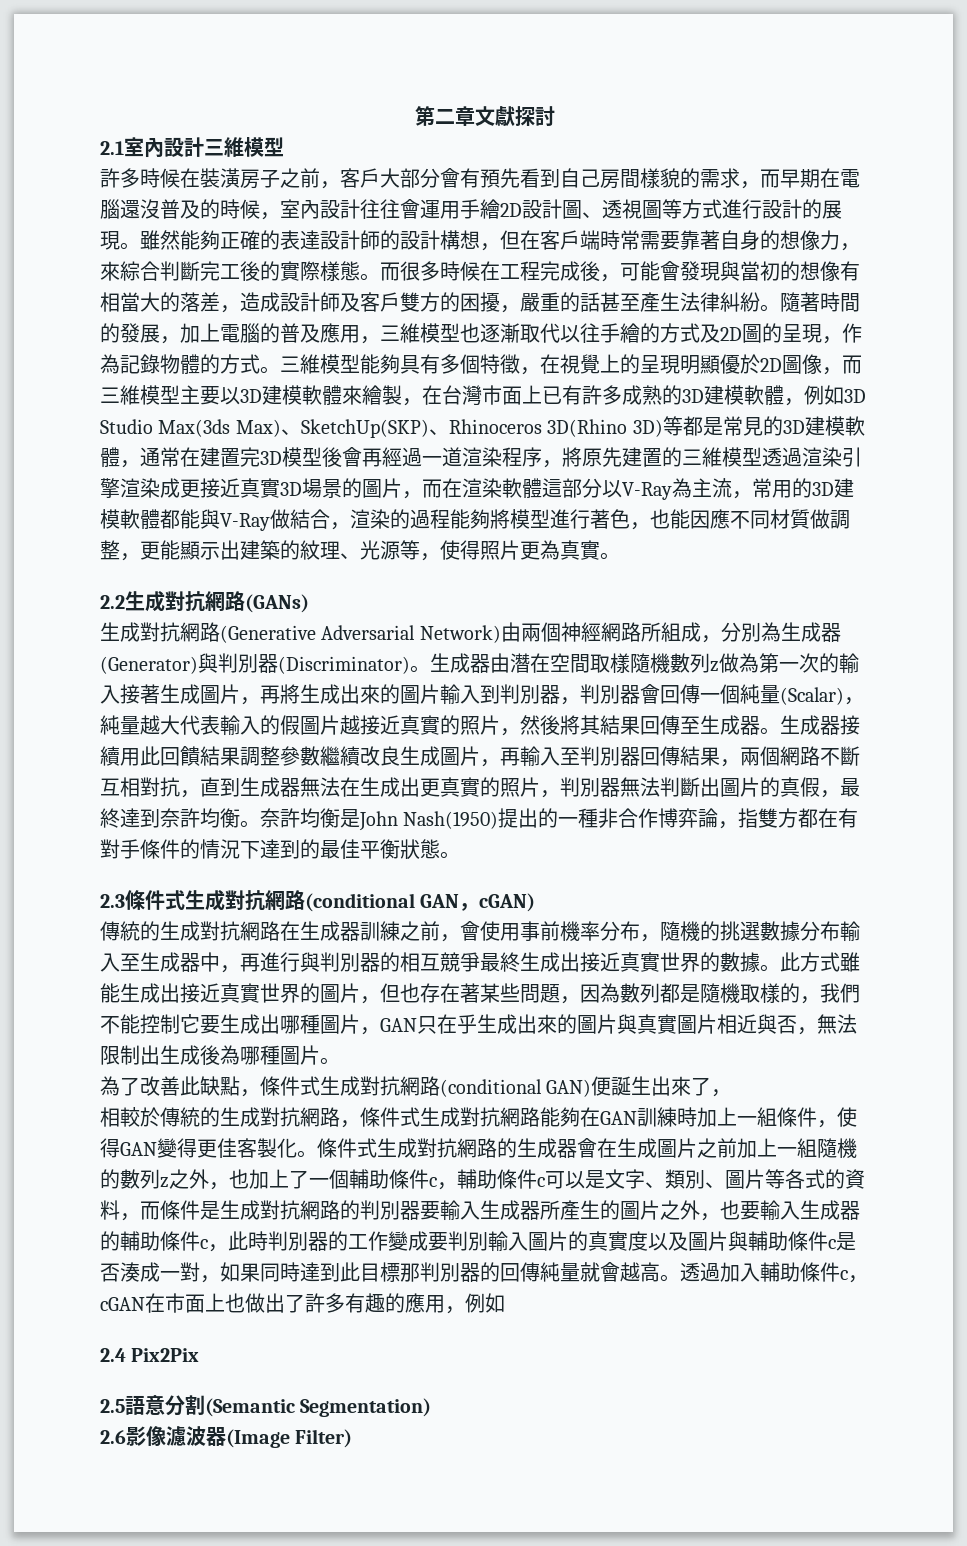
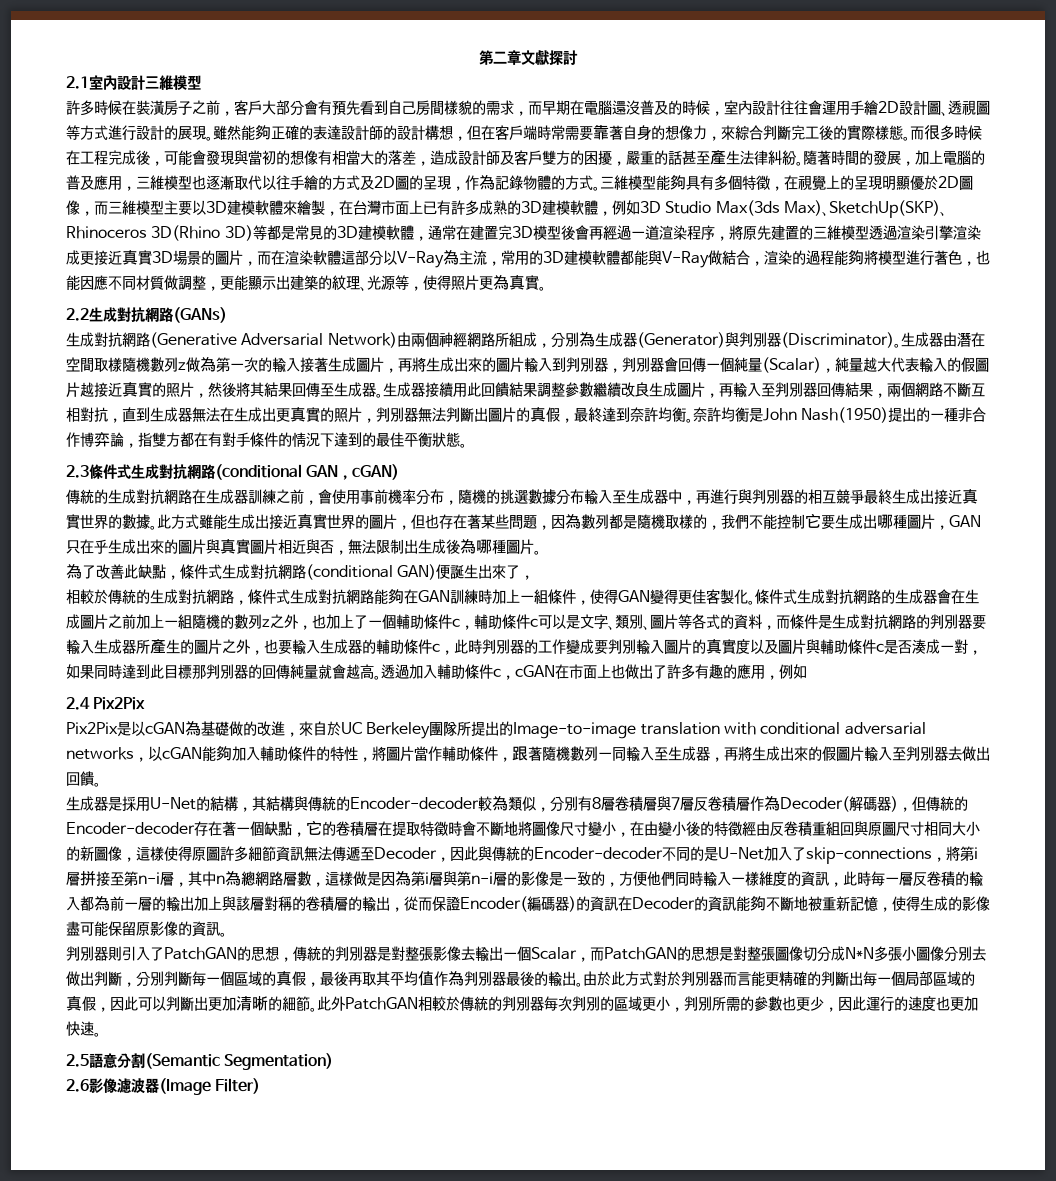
(200, 1355) none -> [66,721,926,739] [66,746,990,762] [66,771,101,787] [66,796,968,812] [66,820,980,837] [66,846,978,864] [66,871,983,887] [66,896,990,912] [66,921,227,937] [66,946,986,962] [66,971,975,987] [66,996,978,1012] [66,1021,101,1037] // Pix2Pix是以cGAN為基礎做的改進，來自於UC Berkeley團隊所提出的Image-to-image translation with conditional adversarial networks，以cGAN能夠加入輔助條件的特性，將圖片當作輔助條件，跟著隨機數列一同輸入至生成器，再將生成出來的假圖片輸入至判別器去做出回饋。 // 生成器是採用U-Net的結構，其結構與傳統的Encoder-decoder較為類似，分別有8層卷積層與7層反卷積層作為Decoder(解碼器)，但傳統的Encoder-decoder存在著一個缺點，它的卷積層在提取特徵時會不斷地將圖像尺寸變小，在由變小後的特徵經由反卷積重組回與原圖尺寸相同大小的新圖像，這樣使得原圖許多細節資訊無法傳遞至Decoder，因此與傳統的Encoder-decoder不同的是U-Net加入了skip-connections，將第i層拼接至第n-i層，其中n為總網路層數，這樣做是因為第i層與第n-i層的影像是一致的，方便他們同時輸入一樣維度的資訊，此時每一層反卷積的輸入都為前一層的輸出加上與該層對稱的卷積層的輸出，從而保證Encoder(編碼器)的資訊在Decoder的資訊能夠不斷地被重新記憶，使得生成的影像盡可能保留原影像的資訊。 // 判別器則引入了PatchGAN的思想，傳統的判別器是對整張影像去輸出一個Scalar，而PatchGAN的思想是對整張圖像切分成N*N多張小圖像分別去做出判斷，分別判斷每一個區域的真假，最後再取其平均值作為判別器最後的輸出。由於此方式對於判別器而言能更精確的判斷出每一個局部區域的真假，因此可以判斷出更加清晰的細節。此外PatchGAN相較於傳統的判別器每次判別的區域更小，判別所需的參數也更少，因此運行的速度也更加快速。

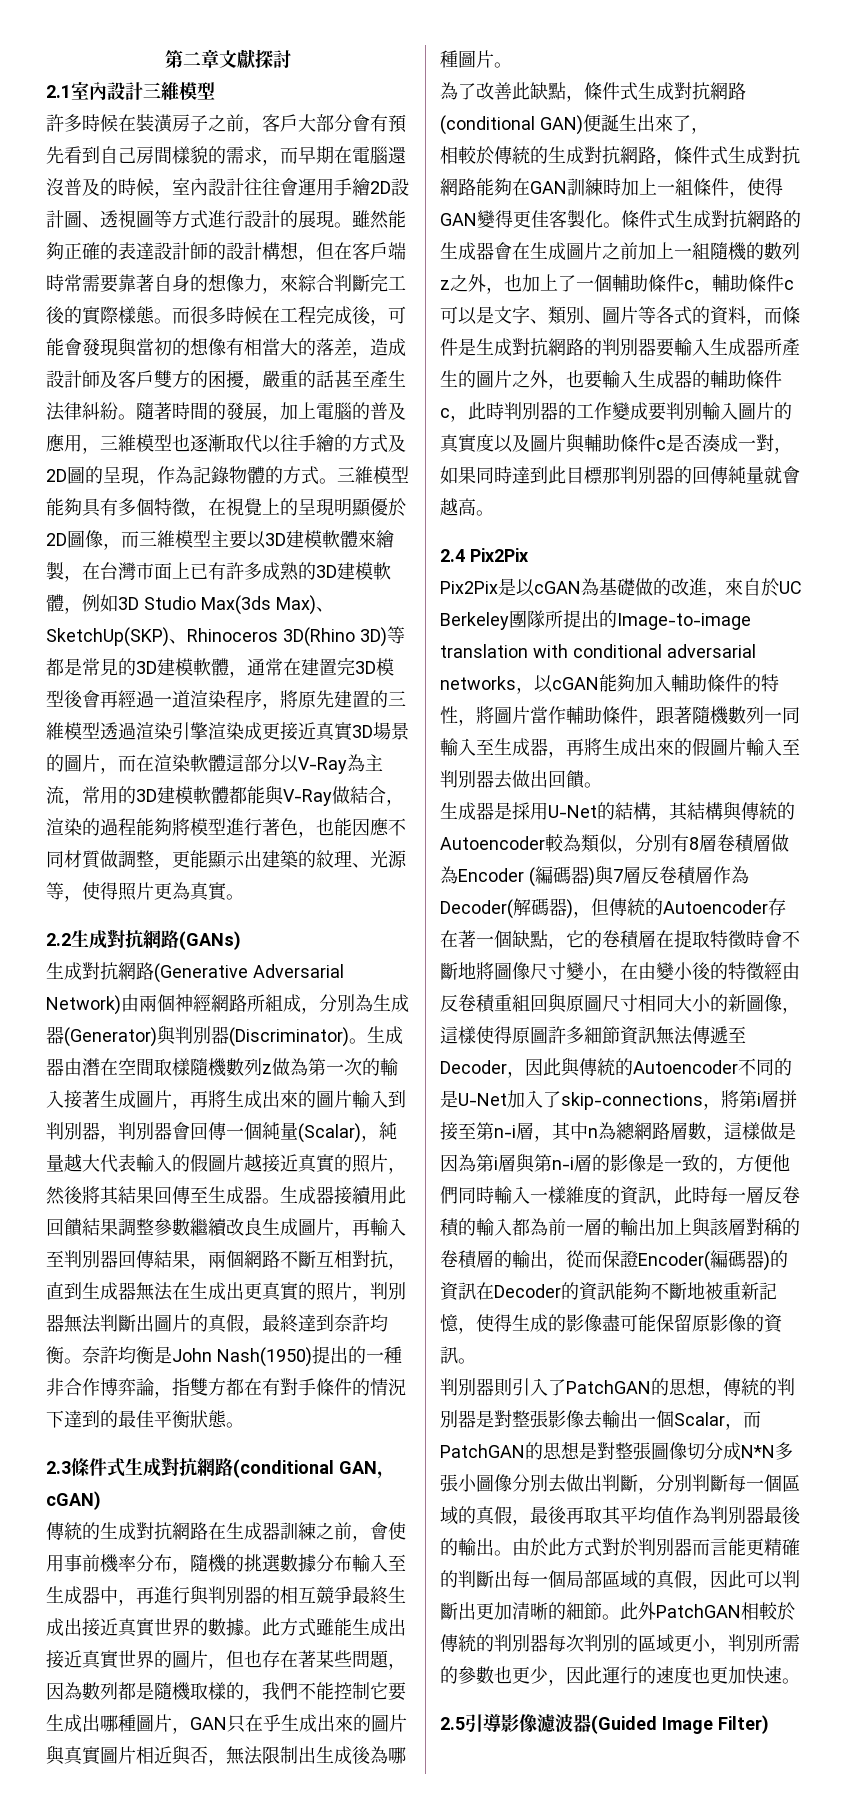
[381,664,807,680] 透過加入輔助條件c，cGAN在市面上也做出了許多有趣的應用，例如 -> (494, 513) none
[350,797,479,809] Encoder-decoder -> [440,836,545,850] Autoencoder
(657, 804) none -> [771,834,789,852] [440,866,595,887] 做為Encoder (編碼器)
[66,822,195,834] Encoder-decoder -> [663,900,768,914] Autoencoder
[534,847,663,859] Encoder-decoder -> [633,1060,738,1074] Autoencoder
[89,1053,334,1070] [66,1079,89,1092] 語意分割(Semantic Segmentation) // 2.6 -> [465,1714,501,1733] 引導
[159,1078,211,1095] (Image -> [591,1715,713,1734] (Guided Image

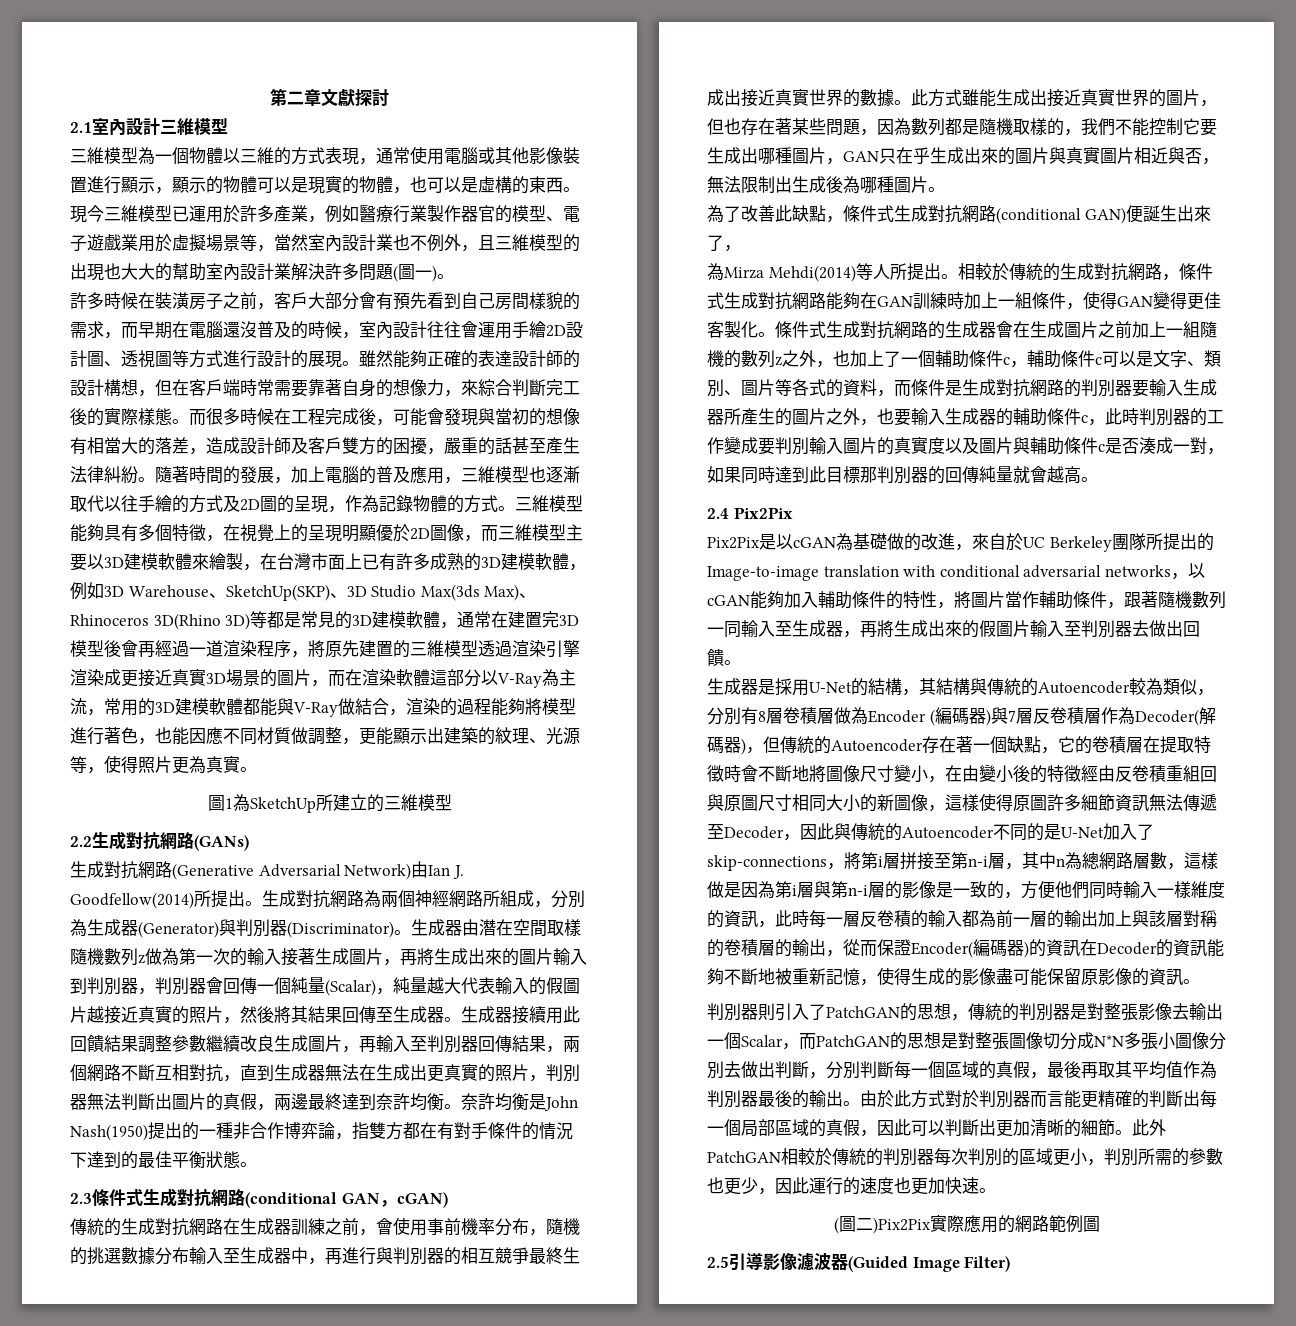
(215, 91) none -> [70,146,580,165] [70,176,580,194] [70,205,580,223] [70,234,580,252] [70,263,454,282] // 三維模型為一個物體以三維的方式表現，通常使用電腦或其他影像裝置進行顯示，顯示的物體可以是現實的物體，也可以是虛構的東西。現今三維模型已運用於許多產業，例如醫療行業製作器官的模型、電子遊戲業用於虛擬場景等，當然室內設計業也不例外，且三維模型的出現也大大的幫助室內設計業解決許多問題(圖一)。
(139, 603) none -> [128,584,367,601] Warehouse、SketchUp(SKP)、3D
[46,627,187,647] SketchUp(SKP)、 -> (537, 595) none
(244, 897) none -> [207,794,452,813] // 圖1為SketchUp所建立的三維模型
(139, 1003) none -> [428,865,464,879] [70,890,381,909] Ian J. Goodfellow(2014)所提出。生成對抗網路為
(262, 1330) none -> [274,1093,308,1110] 兩邊
(709, 130) none -> [707,263,958,282] 為Mirza Mehdi(2014)等人所提出。
(800, 1681) none -> [833,1215,1100,1234] // (圖二)Pix2Pix實際應用的網路範例圖

